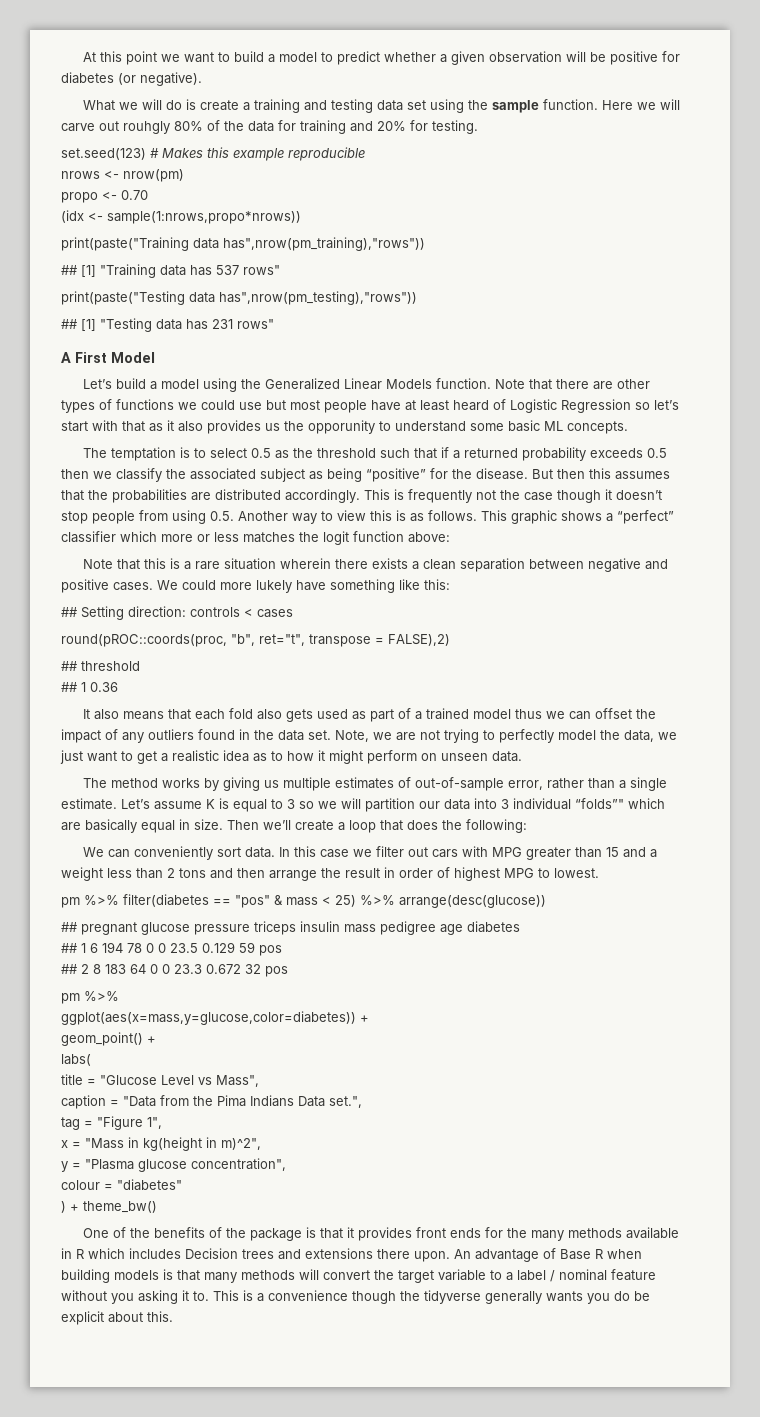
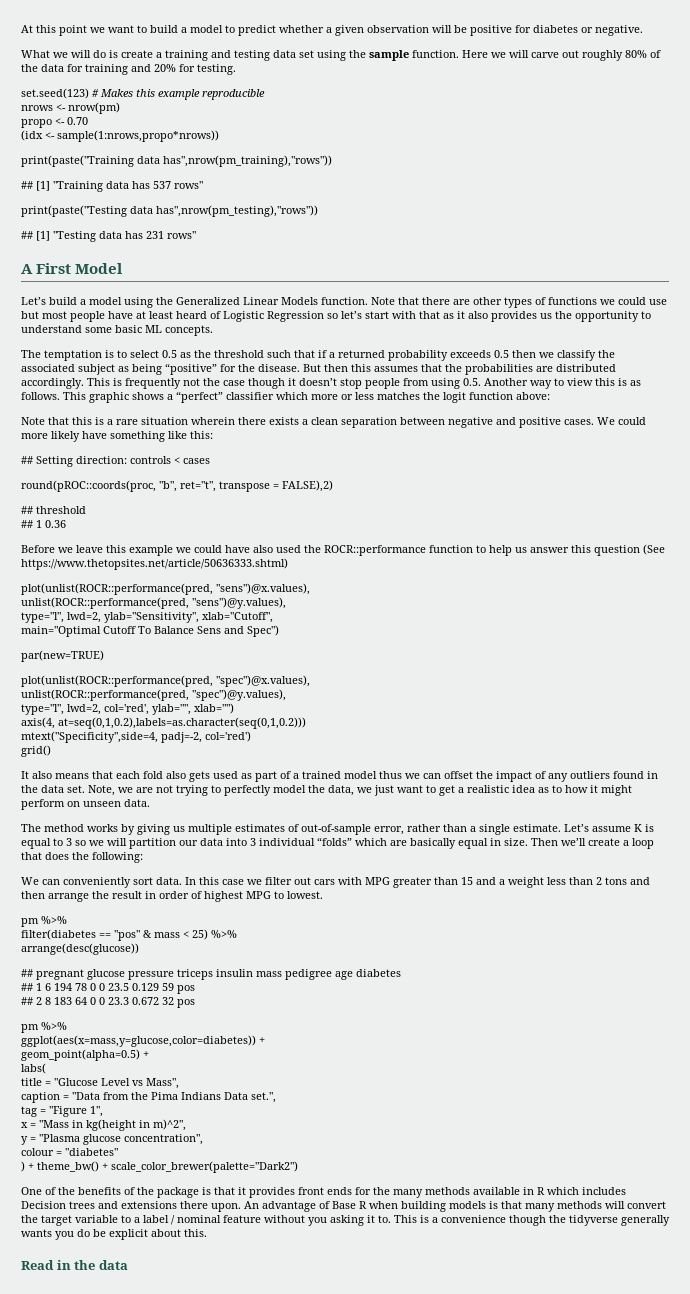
[118,72,202,86] (or negative). -> [581,25,643,36] or negative.
[123,121,170,134] rouhgly -> [582,50,623,61] roughly
[308,420,375,434] opporunity -> [575,311,639,322] opportunity
[256,580,292,593] lukely -> [51,431,80,442] likely
(118, 687) none -> [21,544,665,556] [21,558,288,570] [21,583,310,595] [21,597,286,609] [21,612,273,623] [21,625,279,637] [21,650,104,662] [21,675,310,687] [21,689,286,701] [21,703,234,715] [21,717,306,729] [21,731,251,743] [21,745,51,757] // Before we leave this example we could have also used the ROCR::performance function to help us answer this question (See https://www.thetopsites.net/article/50636333.shtml) // plot(unlist(ROCR::performance(pred, "sens")@x.values), // unlist(ROCR::performance(pred, "sens")@y.values), // type="l", lwd=2, ylab="Sensitivity", xlab="Cutoff", // main="Optimal Cutoff To Balance Sens and Spec") // par(new=TRUE) // plot(unlist(ROCR::performance(pred, "spec")@x.values), // unlist(ROCR::performance(pred, "spec")@y.values), // type="l", lwd=2, col='red', ylab="", xlab="") // axis(4, at=seq(0,1,0.2),labels=as.character(seq(0,1,0.2))) // mtext("Specificity",side=4, padj=-2, col='red') // grid()
[575,798,624,809] “folds”" -> [317,837,352,846] “folds”
(119, 900) none -> (67, 920) //
(395, 900) none -> (237, 934) //
[61,1032,143,1046] geom_point() -> [21,1049,140,1061] geom_point(alpha=0.5)
(157, 1207) none -> [102,1161,298,1173] + scale_color_brewer(palette="Dark2")
(173, 1316) none -> [21,1260,128,1270] // Read in the data

